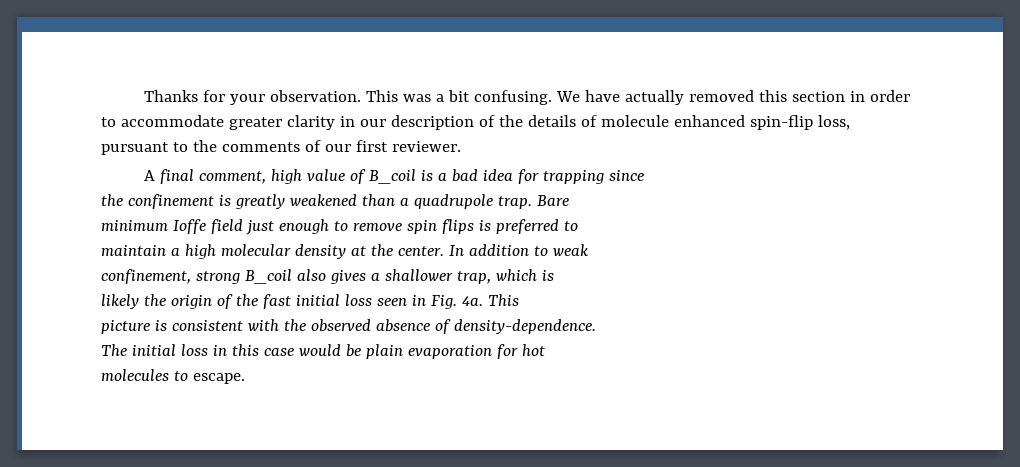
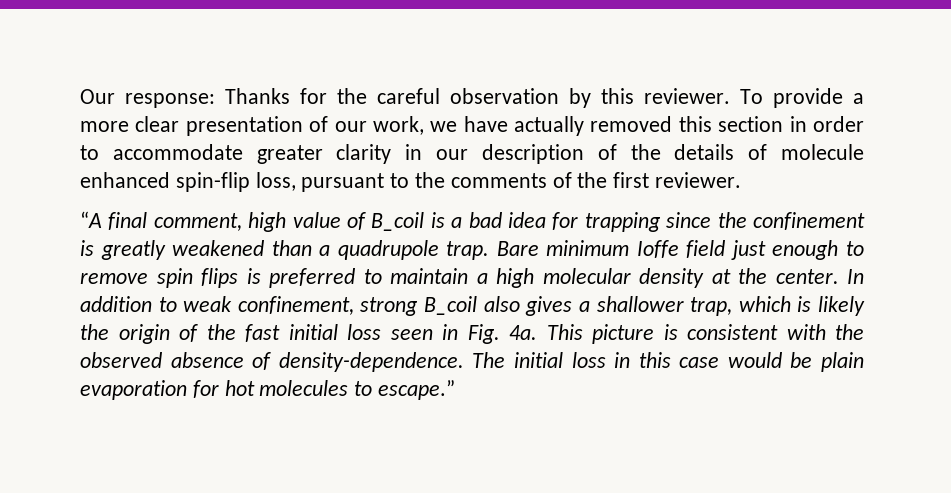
[143,90,580,105] Thanks for your observation. This was a bit confusing. We -> [80,88,864,108] [80,116,458,136] Our response: Thanks for the careful observation by this reviewer. To provide a more clear presentation of our work, we
[324,144,351,152] our -> [577,172,608,188] the
[143,170,155,181] A -> [80,211,102,228] “A
(644, 175) // -> (712, 220) none
(569, 200) // -> (539, 248) none
(578, 226) // -> (382, 276) none
(588, 250) // -> (233, 304) none
(554, 275) // -> (812, 304) none
(519, 300) // -> (583, 332) none
(596, 326) // -> (464, 362) none
(545, 350) // -> (255, 388) none
[192,373,245,384] escape. -> [378,380,456,400] escape.”

